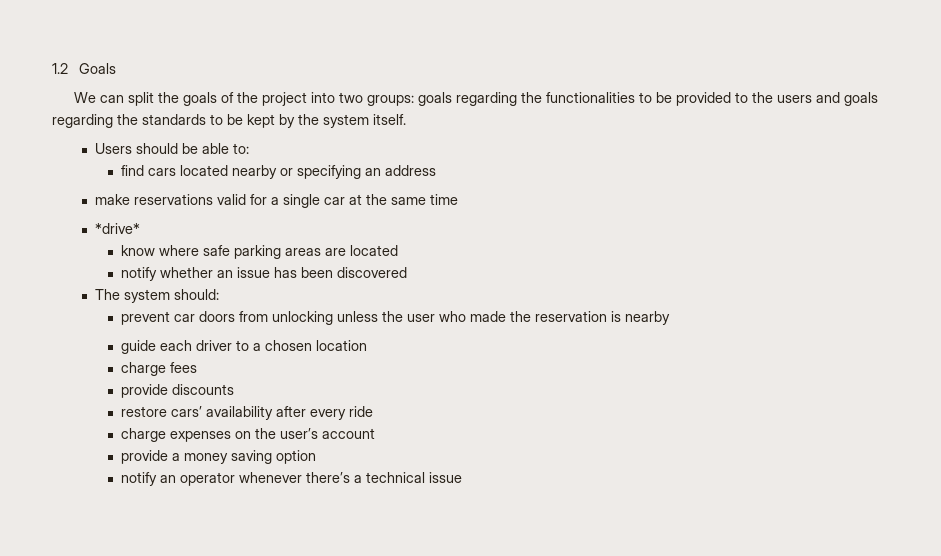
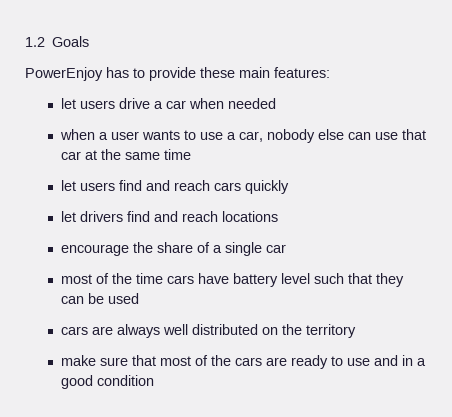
[74,92,879,106] [52,114,406,128] [94,143,249,154] [121,165,437,179] [94,194,320,208] We can split the goals of the project into two groups: goals regarding the functionalities to be provided to the users and goals regarding the standards to be kept by the system itself. // Users should be able to: // find cars located nearby or specifying an address // make reservations valid for a single -> [25,67,330,81] [61,98,277,109] [60,129,427,143] PowerEnjoy has to provide these main features: // let users drive a car when needed // when a user wants to use a car, nobody else can use that
[94,223,140,234] [121,245,399,259] [121,267,408,281] [94,289,219,303] [121,311,671,325] [121,340,368,354] [121,362,198,376] [121,384,235,398] [121,406,374,420] [121,428,376,442] [121,450,317,464] [121,472,463,486] *drive* // know where safe parking areas are located // notify whether an issue has been discovered // The system should: // prevent car doors from unlocking unless the user who made the reservation is nearby // guide each driver to a chosen location // charge fees // provide discounts // restore cars’ availability after every ride // charge expenses on the user’s account // provide a money saving option // notify an operator whenever there’s a technical issue -> [61,180,290,194] [61,211,279,222] [61,242,287,256] [61,273,405,287] [61,293,140,304] [61,324,357,338] [61,355,427,369] [61,375,155,389] let users find and reach cars quickly // let drivers find and reach locations // encourage the share of a single car // most of the time cars have battery level such that they can be used // cars are always well distributed on the territory // make sure that most of the cars are ready to use and in a good condition

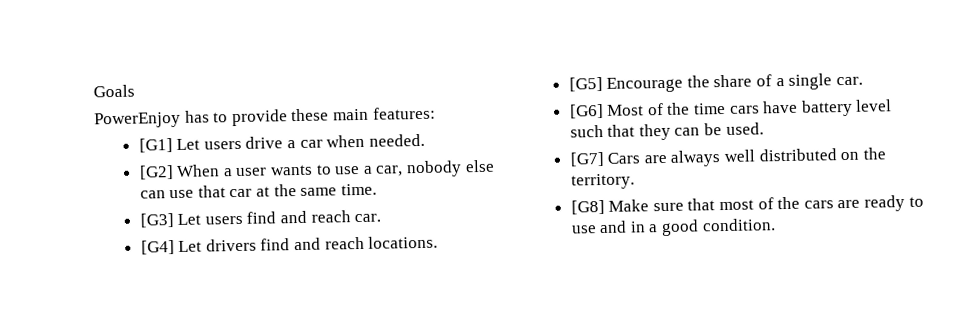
[25,37,45,47] 1.2 -> (93, 91) none
[61,98,77,109] let -> [138,138,201,153] [G1] Let
[228,98,277,109] [60,129,96,140] needed // when -> [368,133,425,147] [138,164,221,180] needed. // [G2] When
[164,149,192,160] [61,180,77,191] time // let -> [340,183,377,196] [139,213,202,228] time. // [G3] Let
[214,180,290,194] [61,211,77,222] cars quickly // let -> [354,213,382,223] [140,240,203,255] car. // [G4] Let
[222,211,279,222] [61,244,130,256] locations // encourage -> [368,235,439,249] [568,76,684,93] locations. // [G5] Encourage
[266,244,287,253] [61,274,93,284] car // most -> [835,76,863,86] [568,103,645,119] car. // [G6] Most
[108,293,140,304] [61,326,89,335] used // cars -> [725,122,764,135] [569,151,641,167] used. // [G7] Cars
[306,324,357,338] [61,355,97,366] territory // make -> [570,173,635,190] [570,199,650,215] territory. // [G8] Make
[97,375,155,386] condition -> [701,218,776,232] condition.

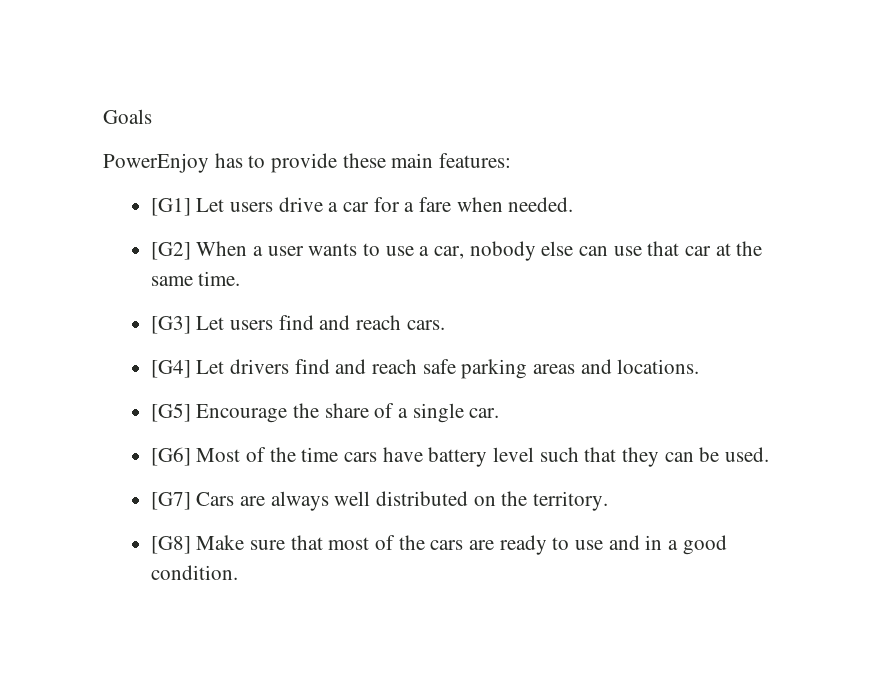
(323, 143) none -> [373,197,452,212] for a fare
[354,213,382,223] car. -> [406,320,445,330] cars.
(365, 243) none -> [422,359,612,379] safe parking areas and

